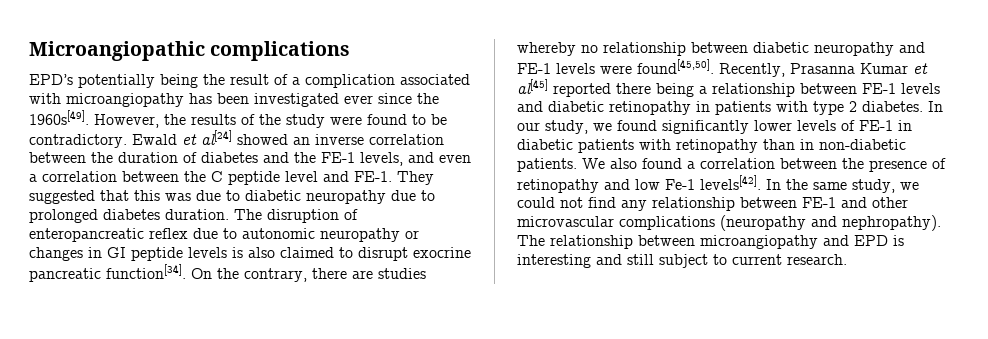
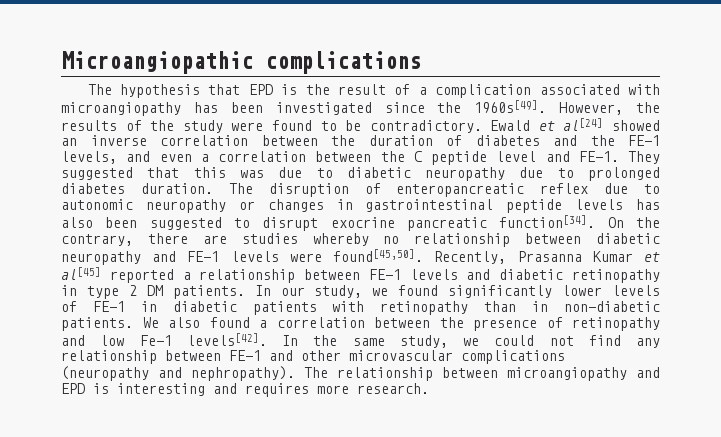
[29,74,198,88] EPD’s potentially being -> [87,84,298,98] The hypothesis that EPD is
[344,95,373,104] ever -> (372, 108) none
[107,247,126,258] GI -> [365,199,494,212] gastrointestinal
[232,247,334,258] is also claimed -> [636,199,660,210] [61,217,222,230] has also been suggested
[616,83,694,97] there being -> (174, 276) none
[715,101,923,115] patients with type 2 diabetes. -> [86,285,245,299] type 2 DM patients.
[627,254,782,268] still subject to current -> [245,383,349,397] requires more

